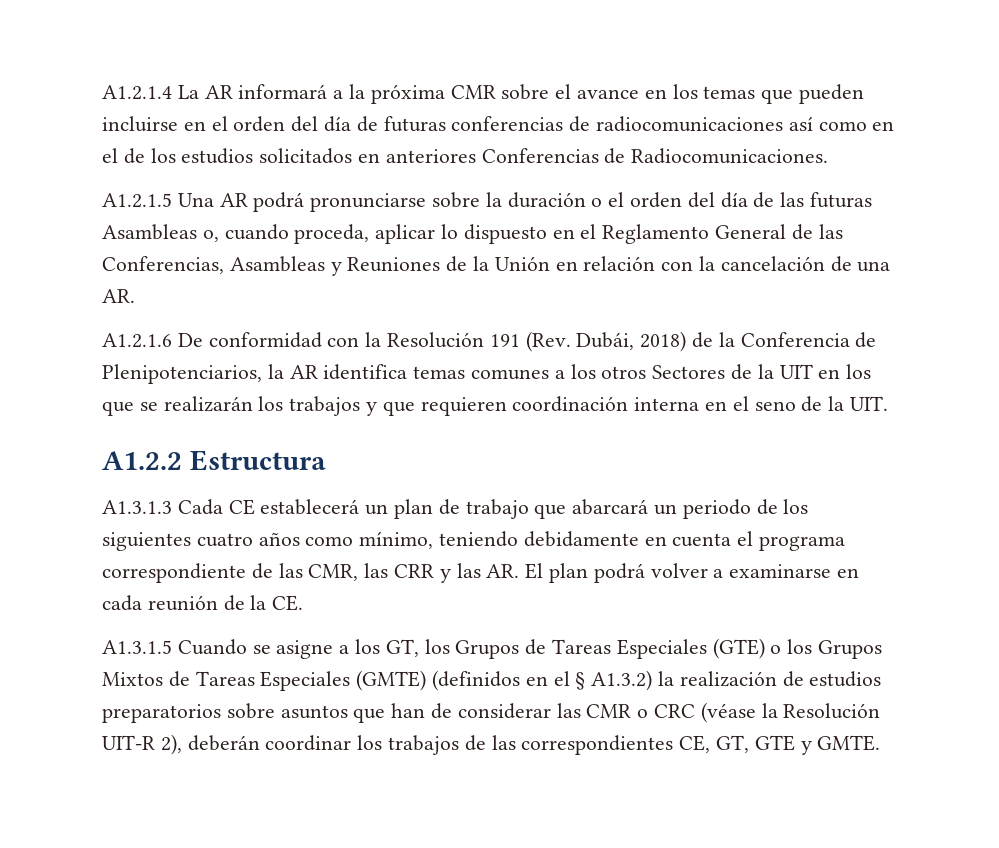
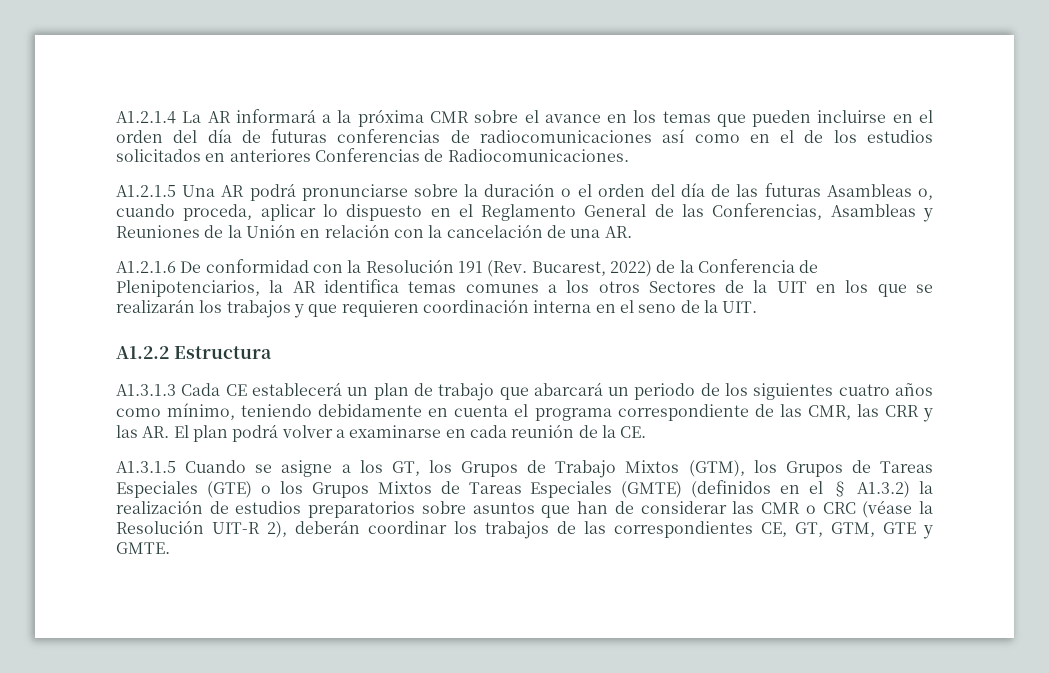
[576,331,687,352] Dubái, 2018) -> [531,260,652,277] Bucarest, 2022)
(547, 647) none -> [555,460,871,478] Trabajo Mixtos (GTM), los Grupos de
(750, 744) none -> [831,522,875,537] GTM,

